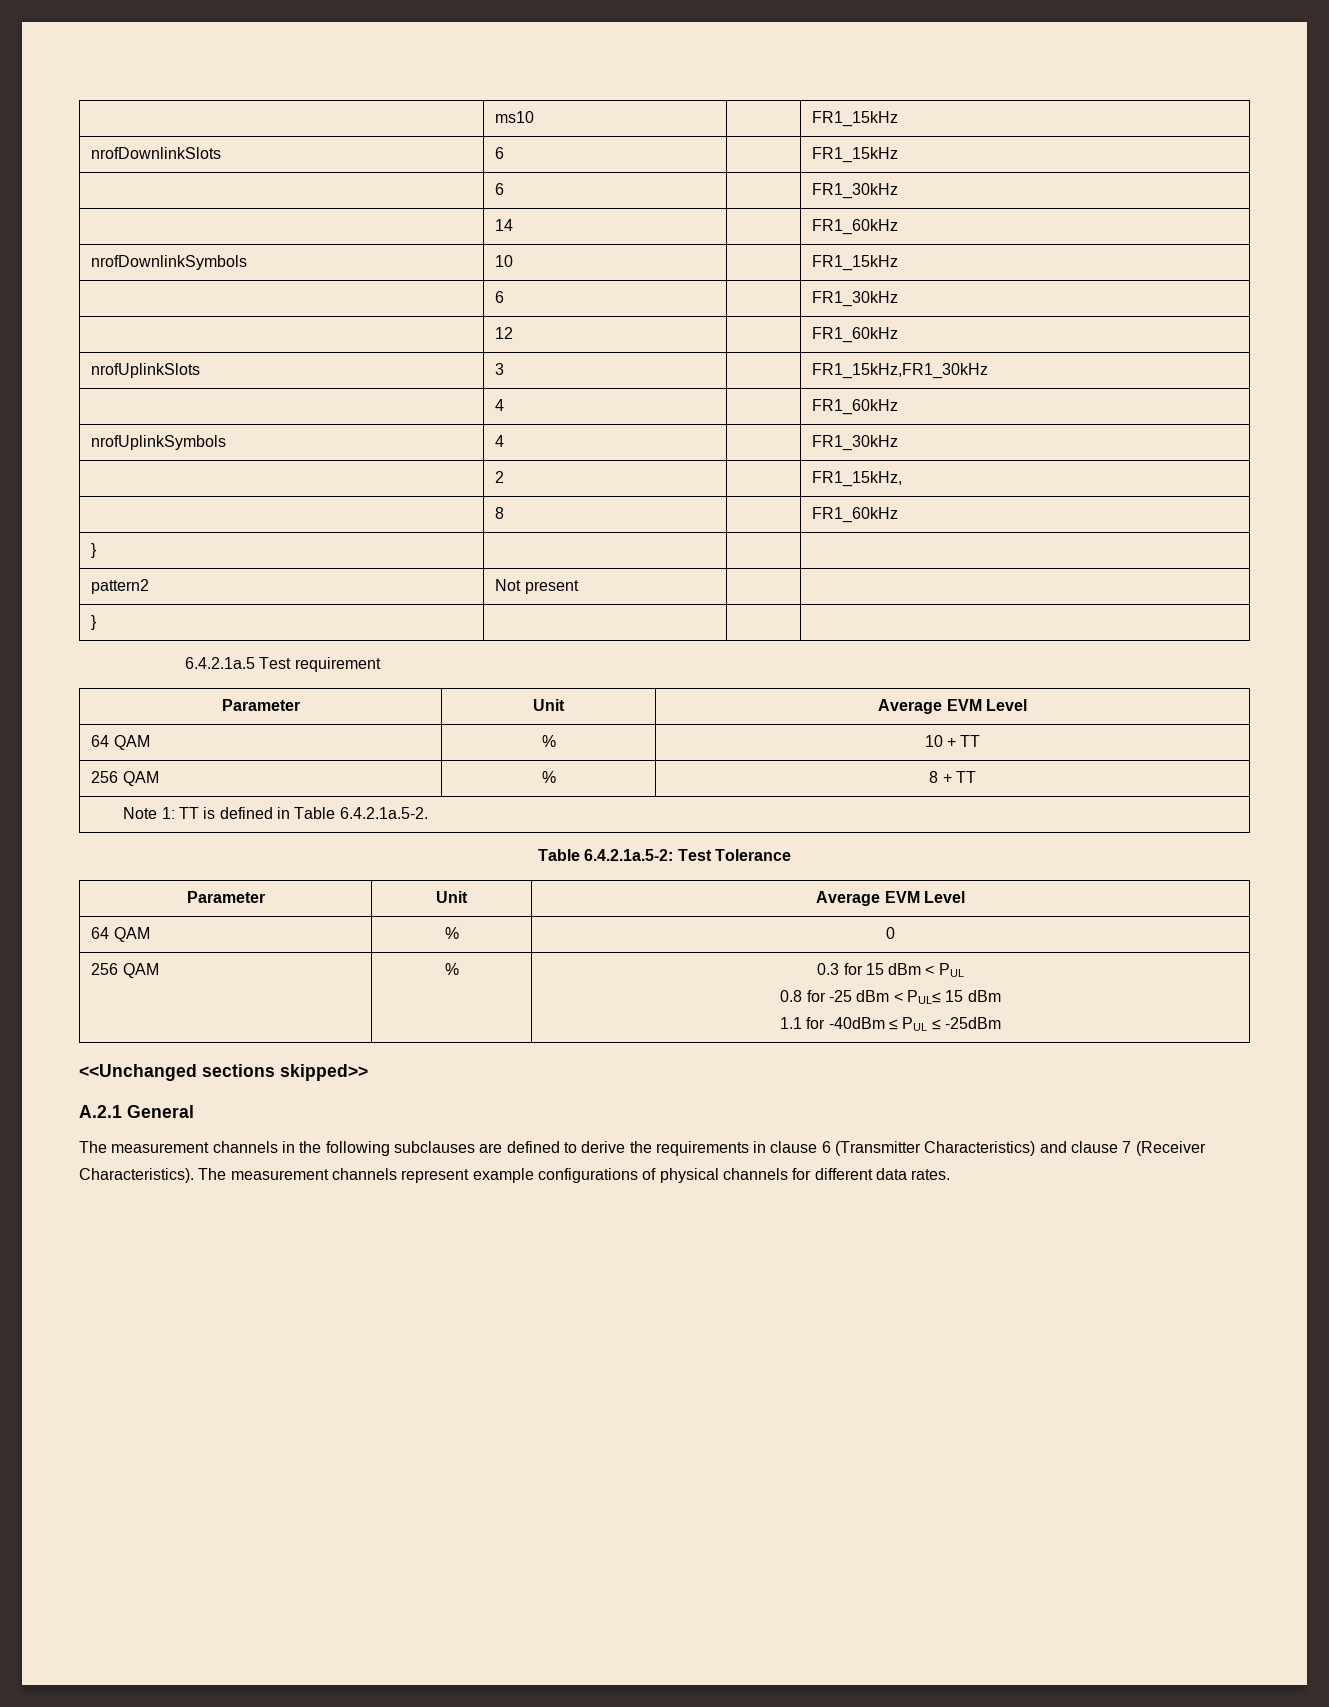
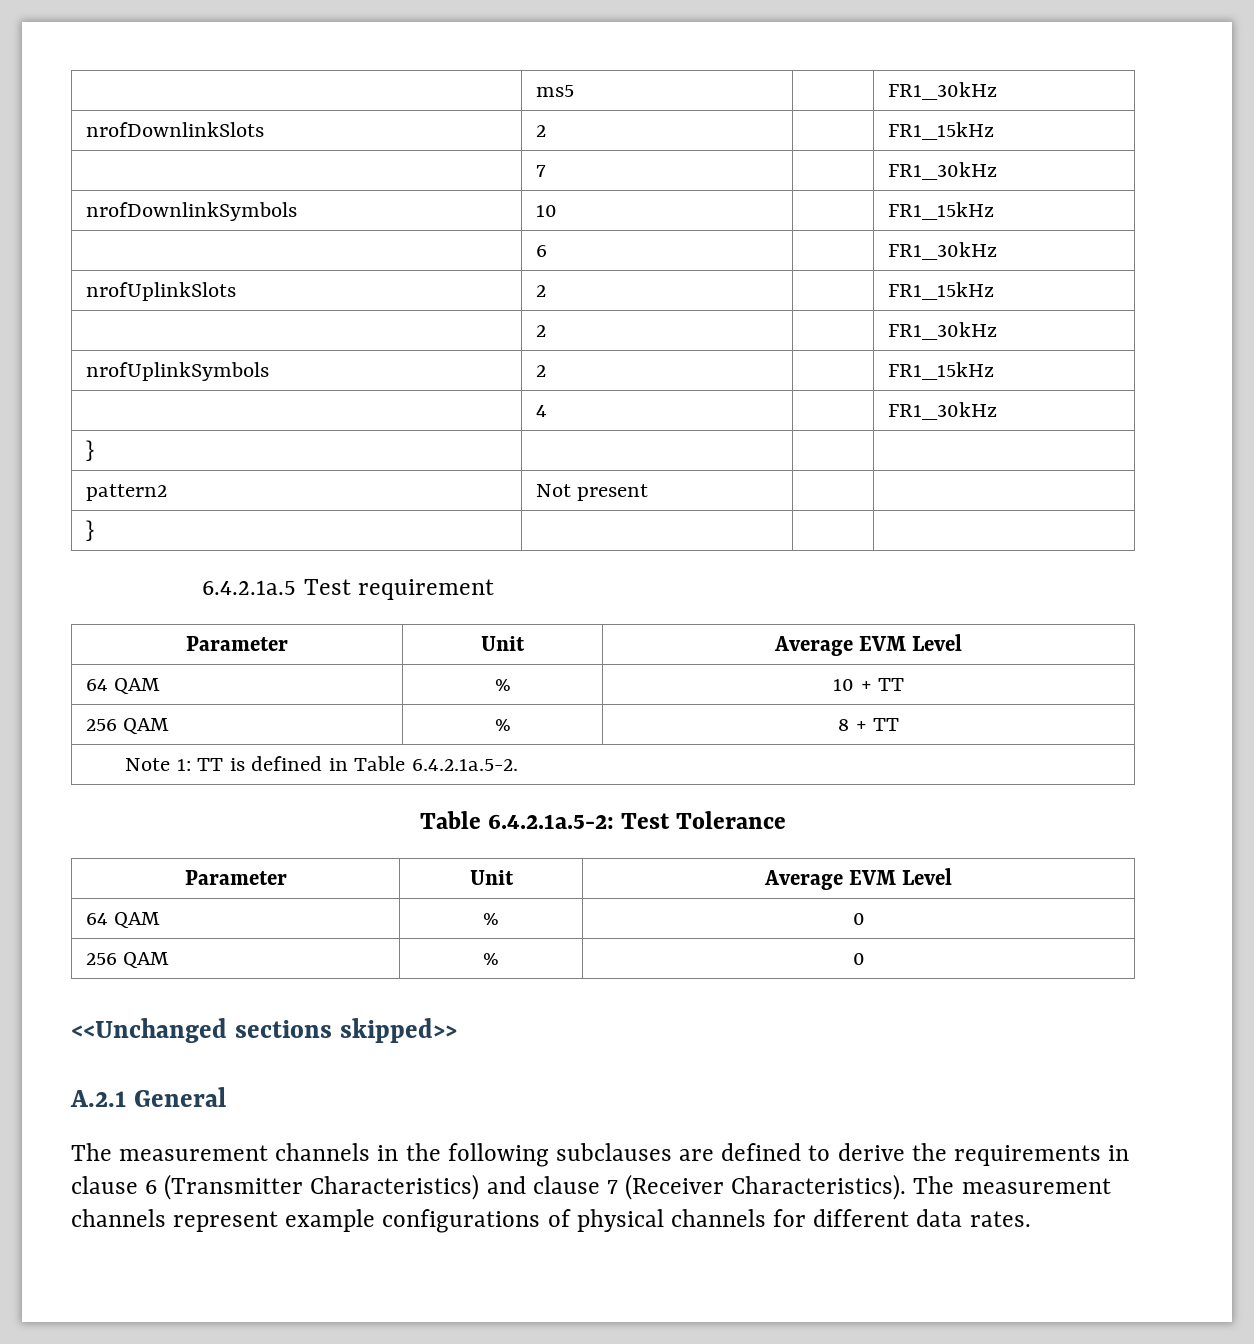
[495,111,535,123] [812,111,899,127] | ms10 | | FR1_15kHz -> [535,85,574,97] [887,82,997,100] | ms5 | | FR1_30kHz
[495,147,505,159] [812,147,899,163] [495,183,505,195] [812,183,899,199] [495,219,514,231] [812,219,899,235] 6 | | FR1_15kHz // | 6 | | FR1_30kHz // | 14 | | FR1_60kHz -> [535,125,546,137] [887,122,994,140] [535,165,546,177] [887,162,997,180] 2 | | FR1_15kHz // | 7 | | FR1_30kHz
[495,327,514,339] [812,327,899,343] [91,363,201,378] [495,363,505,375] [812,363,989,379] [495,399,505,411] [812,399,899,415] [91,435,227,450] [495,435,505,447] [812,435,899,451] [495,471,505,483] [812,471,903,487] [495,507,505,519] [812,507,899,523] | 12 | | FR1_60kHz // nrofUplinkSlots | 3 | | FR1_15kHz,FR1_30kHz // | 4 | | FR1_60kHz // nrofUplinkSymbols | 4 | | FR1_30kHz // | 2 | | FR1_15kHz, // | 8 | | FR1_60kHz -> [85,282,236,301] [535,285,546,297] [887,282,994,300] [535,325,546,337] [887,322,997,340] [85,362,269,381] [535,365,546,377] [887,362,994,380] [535,405,547,417] [887,402,997,420] nrofUplinkSlots | 2 | | FR1_15kHz // | 2 | | FR1_30kHz // nrofUplinkSymbols | 2 | | FR1_15kHz // | 4 | | FR1_30kHz
[817,963,964,977] [780,990,1001,1004] [780,1017,1001,1031] 0.3 for 15 dBm < PUL // 0.8 for -25 dBm < PUL≤ 15 dBm // 1.1 for -40dBm ≤ PUL ≤ -25dBm -> [852,953,865,965] 0

